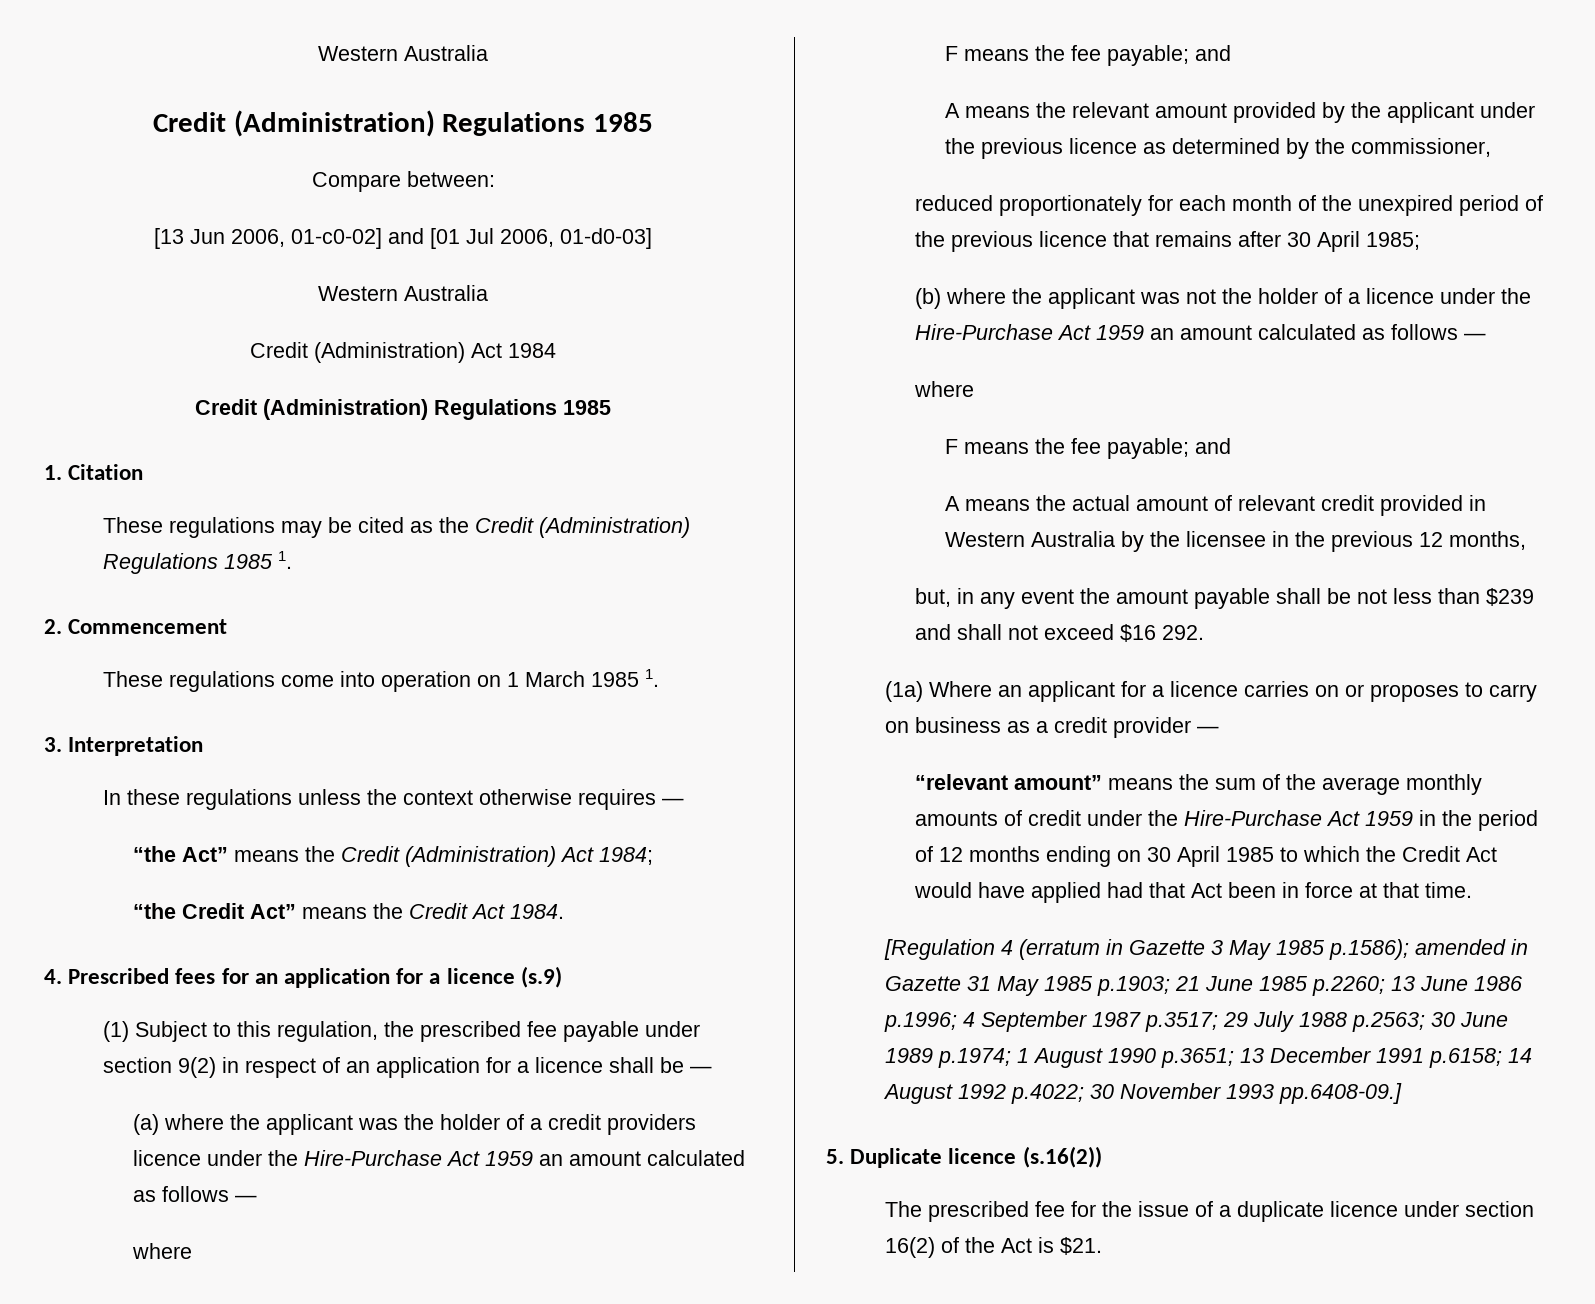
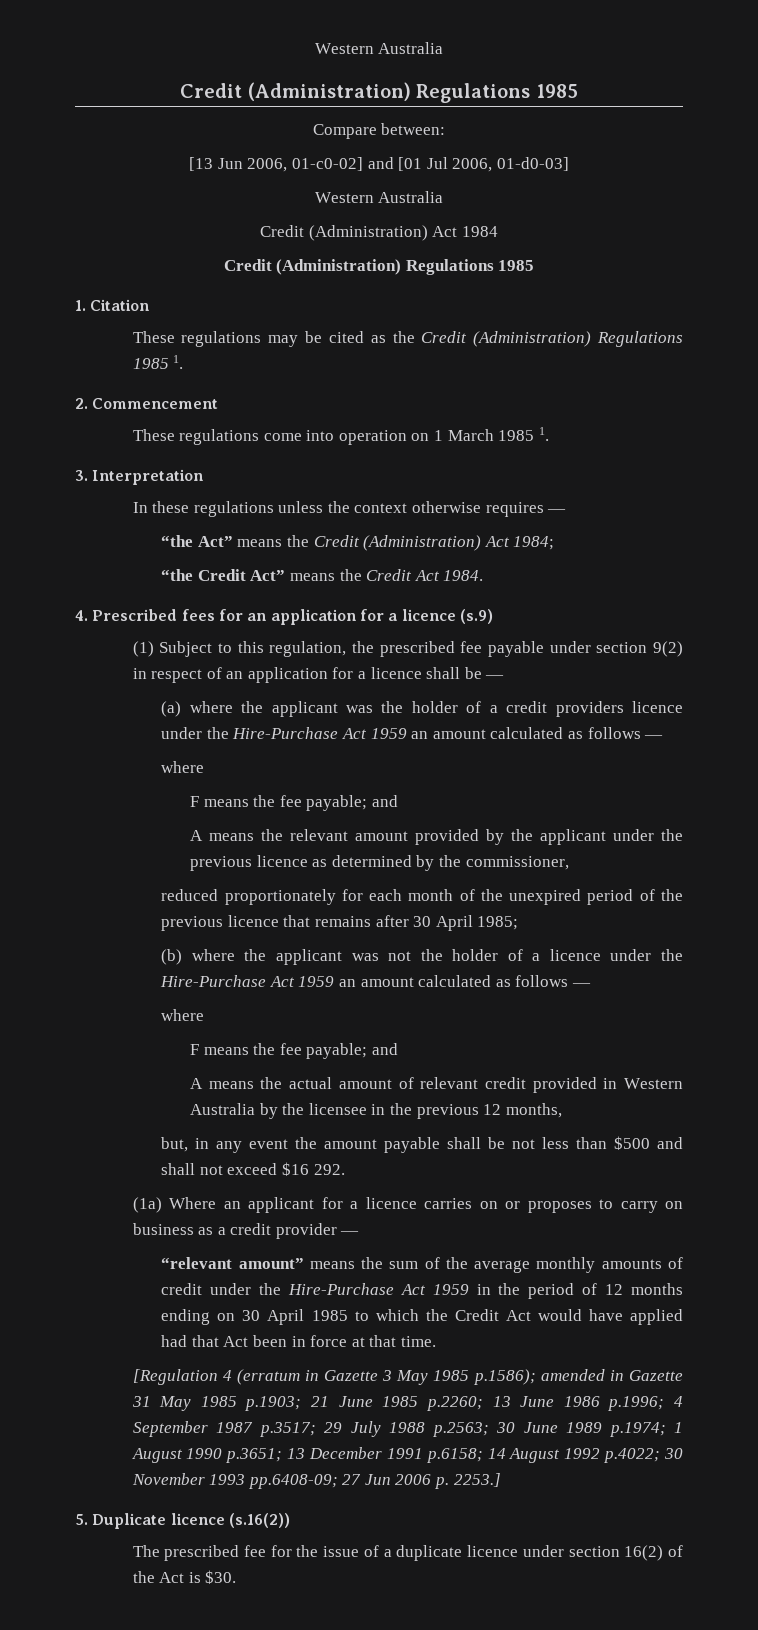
[1486,588,1535,606] $239 -> [614,1136,651,1150] $500
[1279,1083,1403,1104] pp.6408-09.] -> [248,1473,501,1489] pp.6408-09; 27 Jun 2006 p. 2253.]
[1060,1237,1103,1255] $21. -> [205,1570,237,1584] $30.

